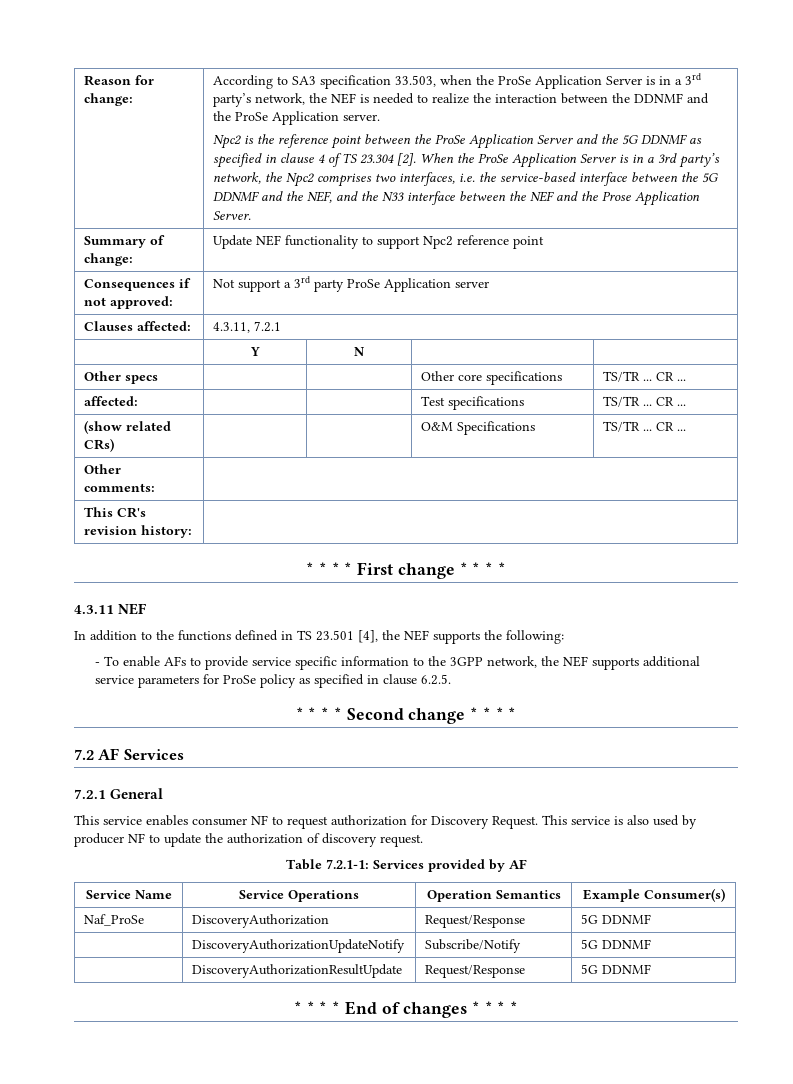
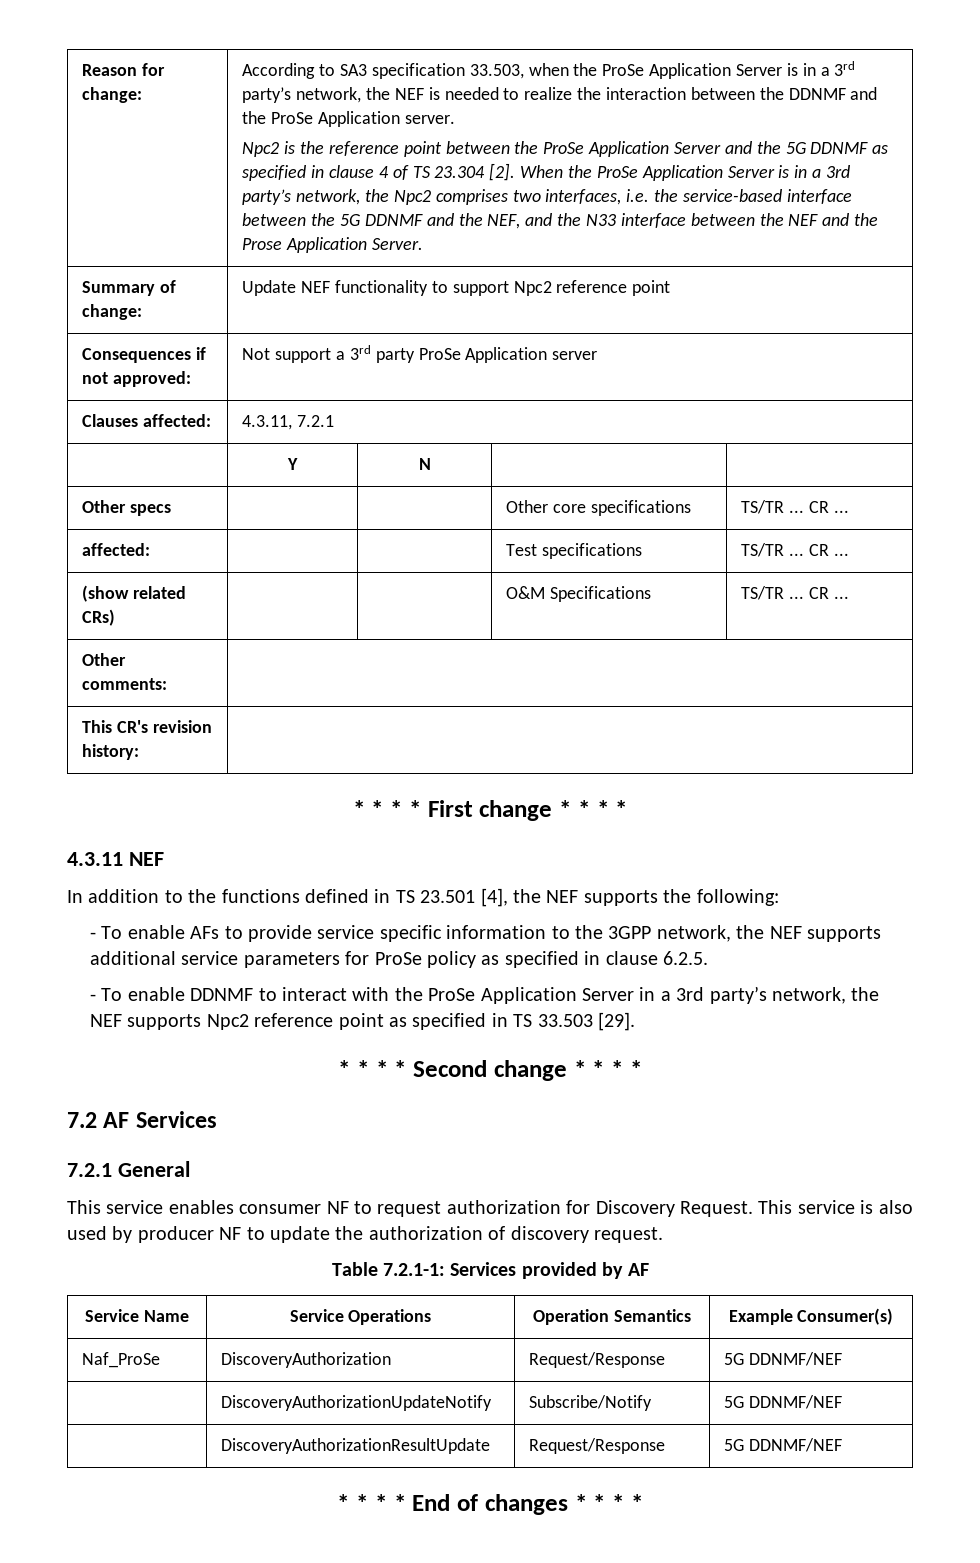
(452, 679) none -> [90,986,880,1004] [90,1012,636,1031] // - To enable DDNMF to interact with the ProSe Application Server in a 3rd party’s network, the NEF supports Npc2 reference point as specified in TS 33.503 [29].
[602,914,652,924] DDNMF -> [749,1352,843,1366] DDNMF/NEF
[602,939,652,949] DDNMF -> [749,1395,843,1409] DDNMF/NEF
[602,964,652,974] DDNMF -> [749,1438,843,1452] DDNMF/NEF

